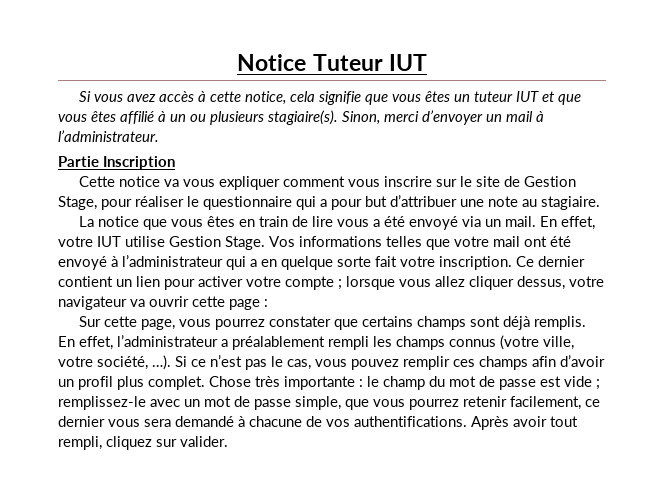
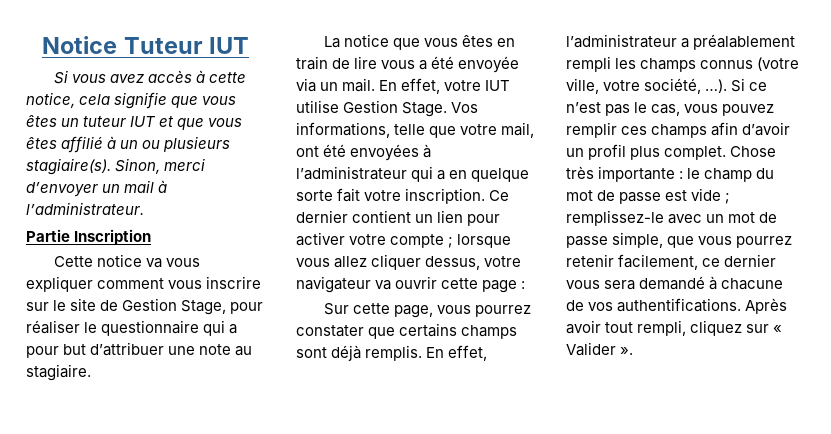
[408,216,458,230] envoyé -> [458,56,520,73] envoyée
[299,236,422,247] informations telles -> [296,122,426,138] informations, telle
[493,236,520,247] mail -> [501,122,535,138] mail,
[58,256,107,270] envoyé -> [350,144,420,161] envoyées
[180,436,228,447] valider. -> [773,325,783,333] [566,342,634,356] « Valider ».

